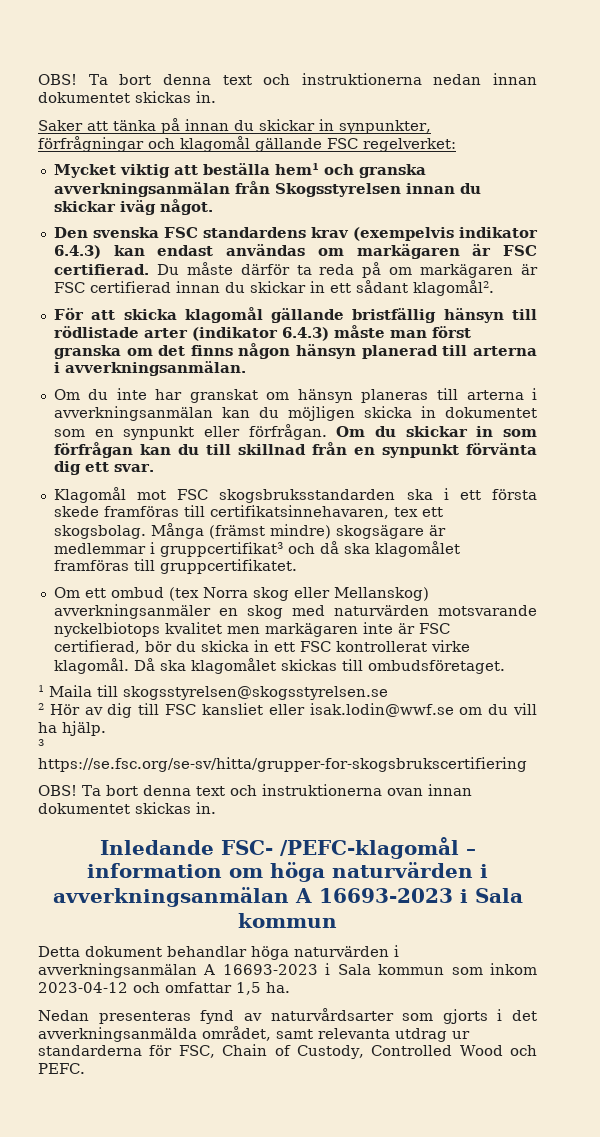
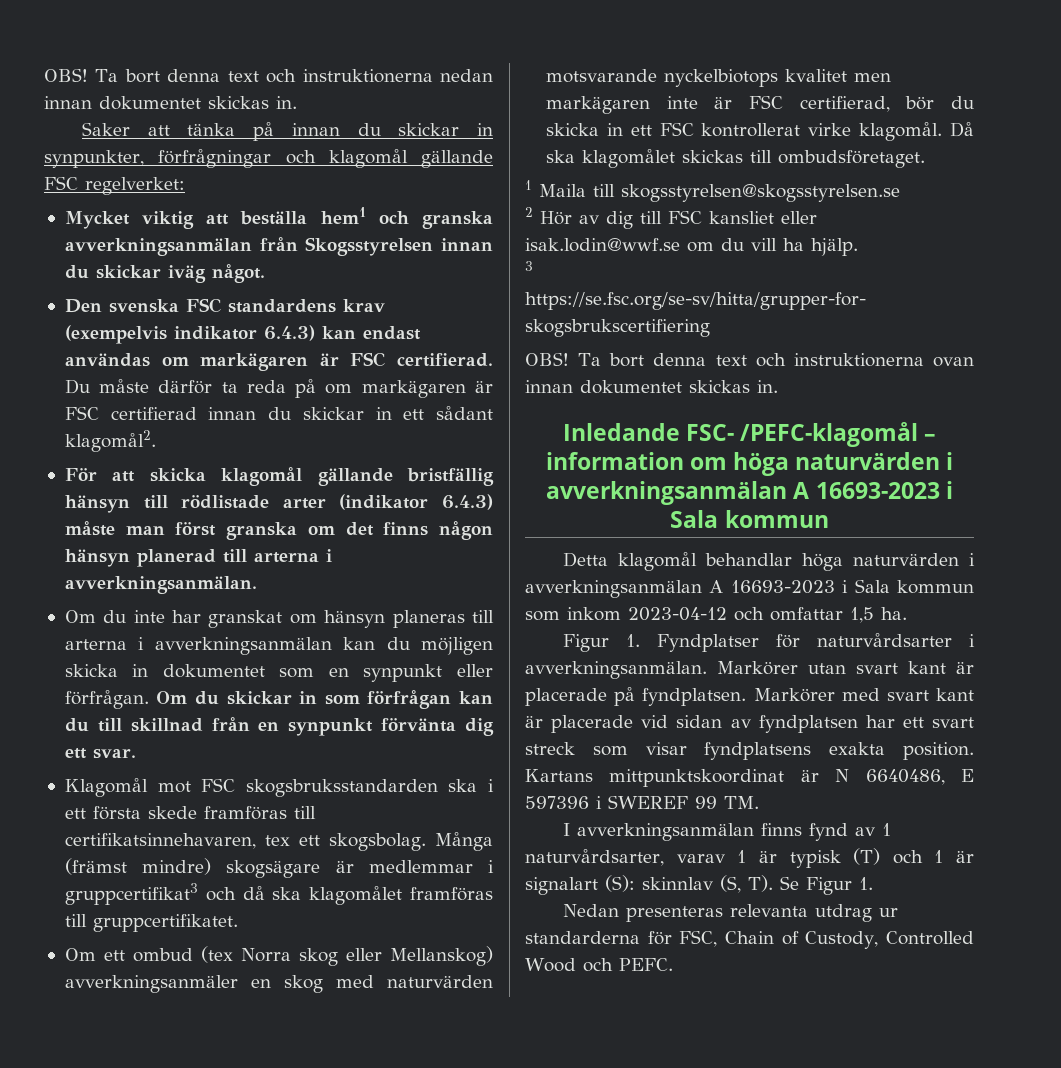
[85,946,162,957] dokument -> [617,552,697,571] klagomål
[38,1008,537,1024] [38,1026,313,1042] Nedan presenteras fynd av naturvårdsarter som gjorts i det avverkningsanmälda området, samt -> [562,633,975,652] [525,661,974,679] [525,687,974,706] [525,715,974,733] [525,742,974,760] [525,769,974,787] [525,795,759,809] [562,823,891,841] [525,848,974,868] [525,875,873,895] [562,904,723,922] Figur 1. Fyndplatser för naturvårdsarter i avverkningsanmälan. Markörer utan svart kant är placerade på fyndplatsen. Markörer med svart kant är placerade vid sidan av fyndplatsen har ett svart streck som visar fyndplatsens exakta position. Kartans mittpunktskoordinat är N 6640486, E 597396 i SWEREF 99 TM. // I avverkningsanmälan finns fynd av 1 naturvårdsarter, varav 1 är typisk (T) och 1 är signalart (S): skinnlav (S, T). Se Figur 1. // Nedan presenteras

